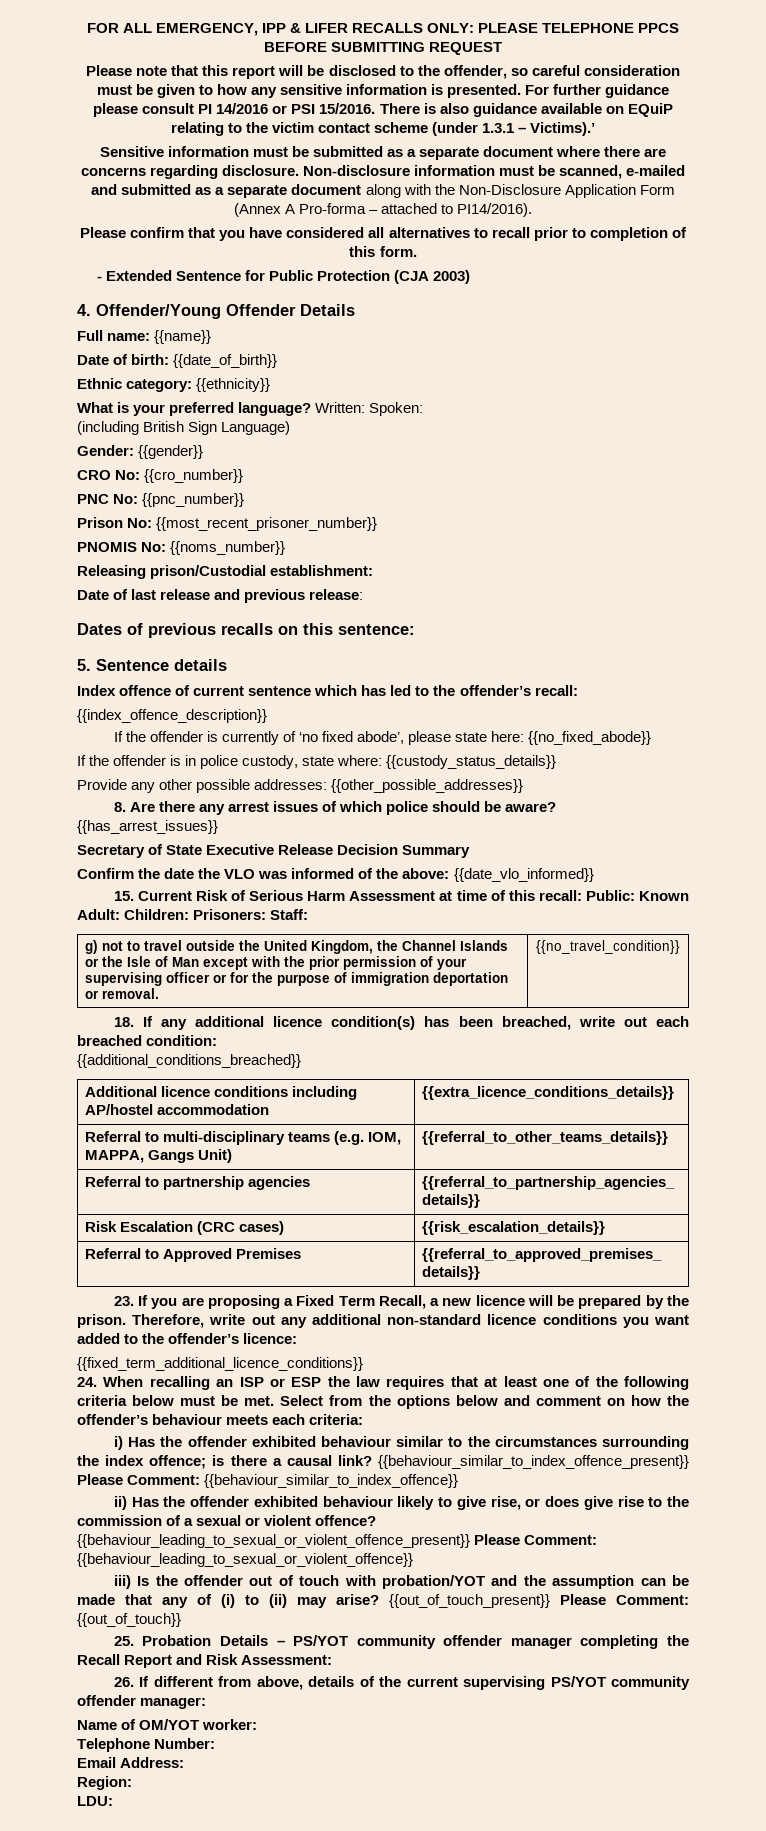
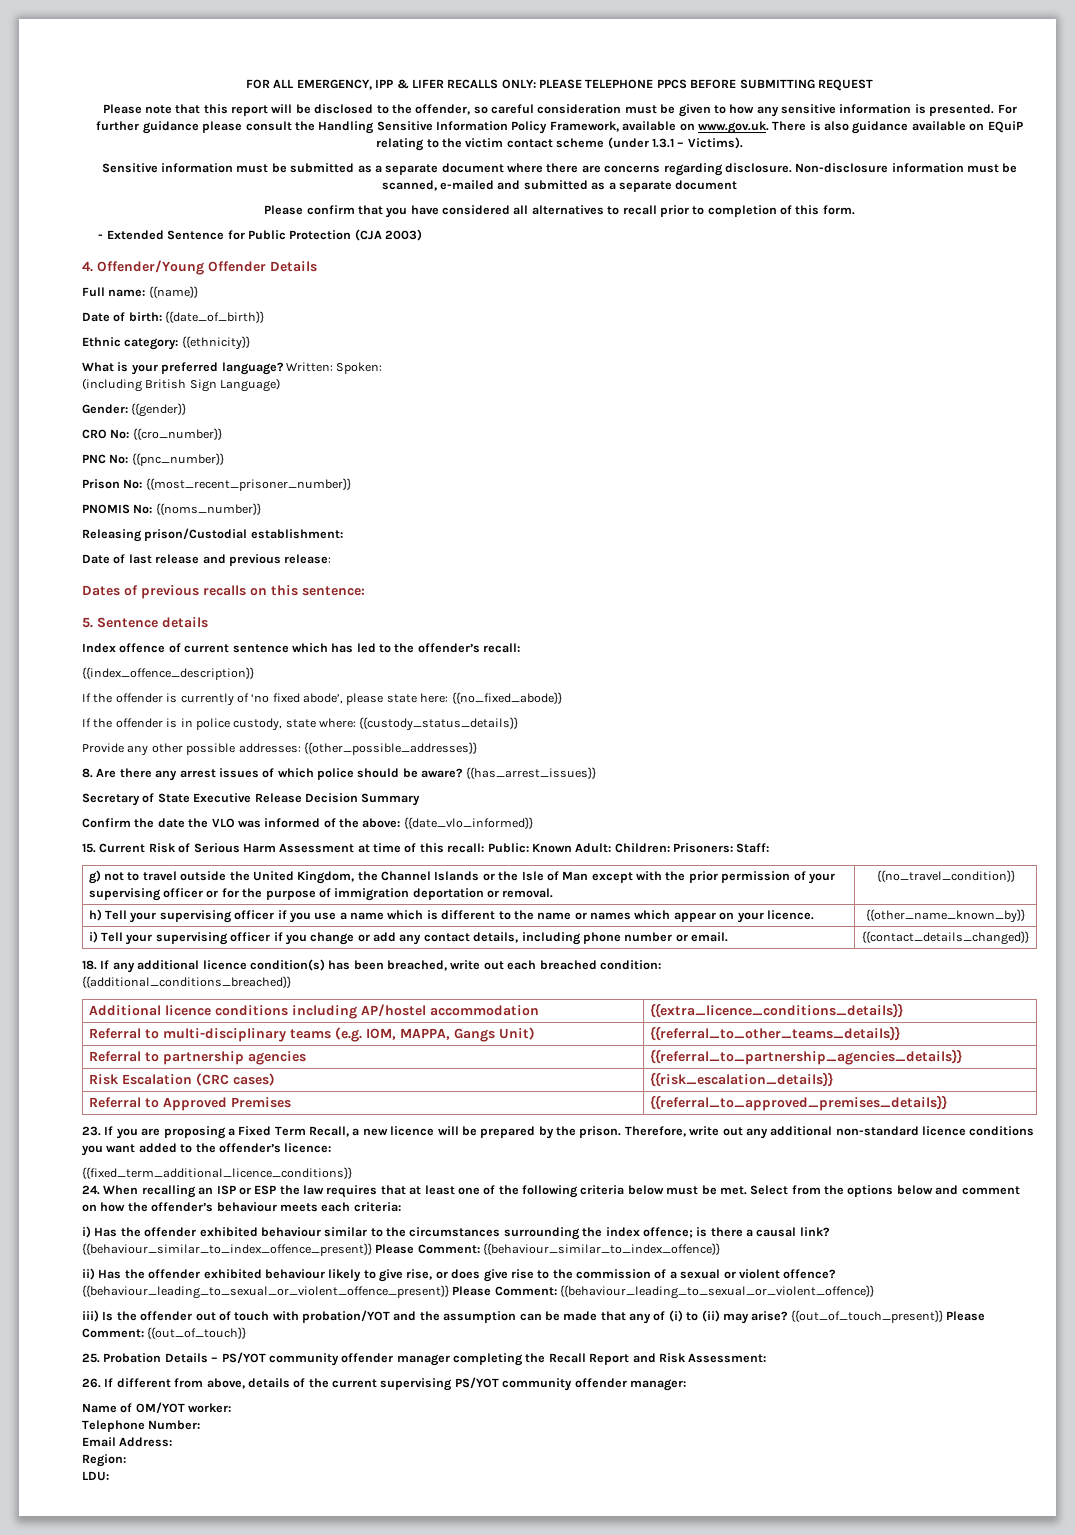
[198,103,376,114] PI 14/2016 or PSI 15/2016. -> [294,121,769,134] the Handling Sensitive Information Policy Framework, available on www.gov.uk.
[530,122,596,136] Victims).’ -> [687,137,743,149] Victims).
[365,184,675,198] [233,203,533,217] along with the Non-Disclosure Application Form (Annex A Pro-forma – attached to PI14/2016). -> (738, 185) none
(680, 947) none -> [88,909,814,923] [866,909,1025,923] [88,931,729,945] [862,931,1029,945] // h) Tell your supervising officer if you use a name which is different to the name or names which appear on your licence. | {{other_name_known_by}} // i) Tell your supervising officer if you change or add any contact details, including phone number or email. | {{contact_details_changed}}

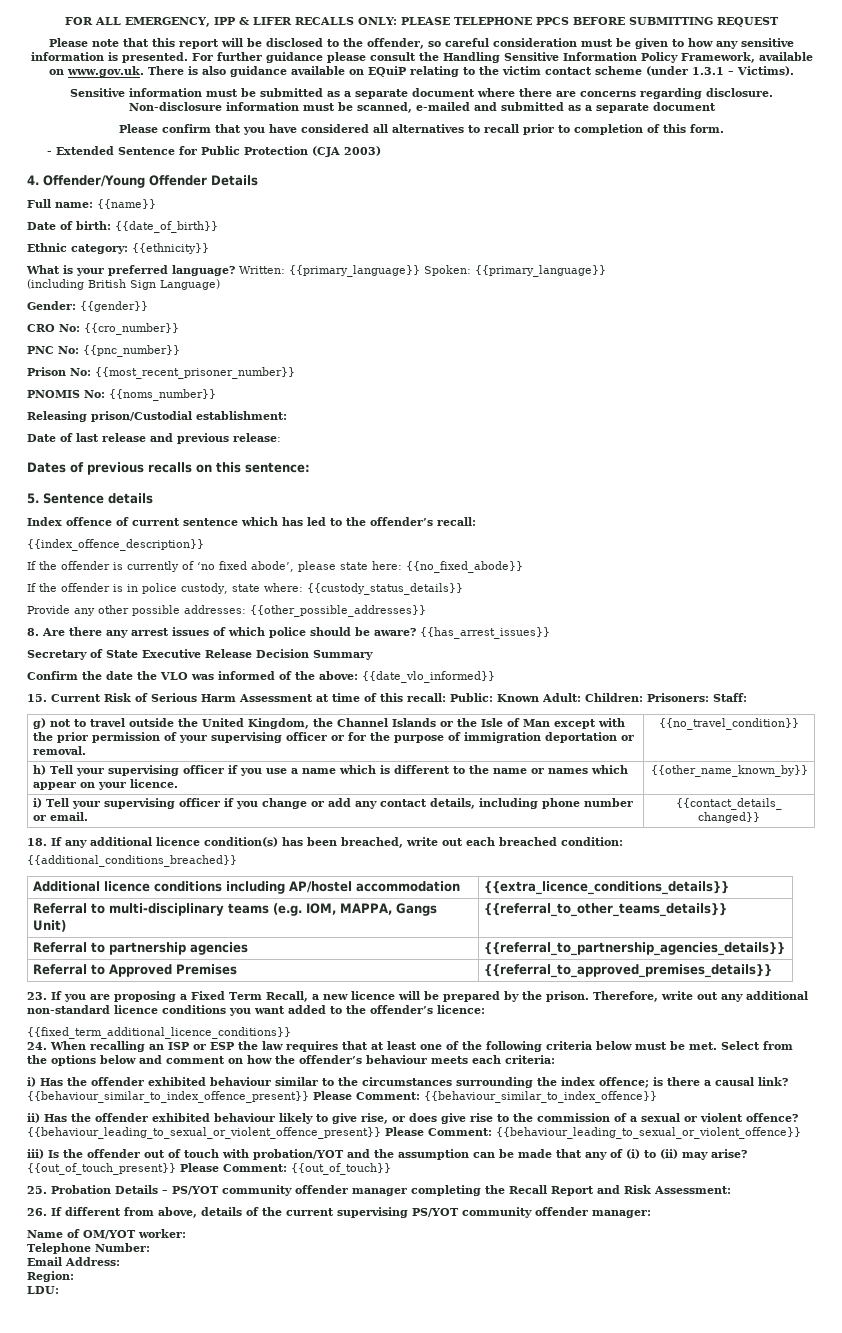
(333, 367) none -> [289,265,420,277] {{primary_language}}
(383, 368) none -> [475,265,606,277] {{primary_language}}
[88,1073,275,1086] [649,1072,833,1087] // Risk Escalation (CRC cases) | {{risk_escalation_details}} -> (785, 949) none

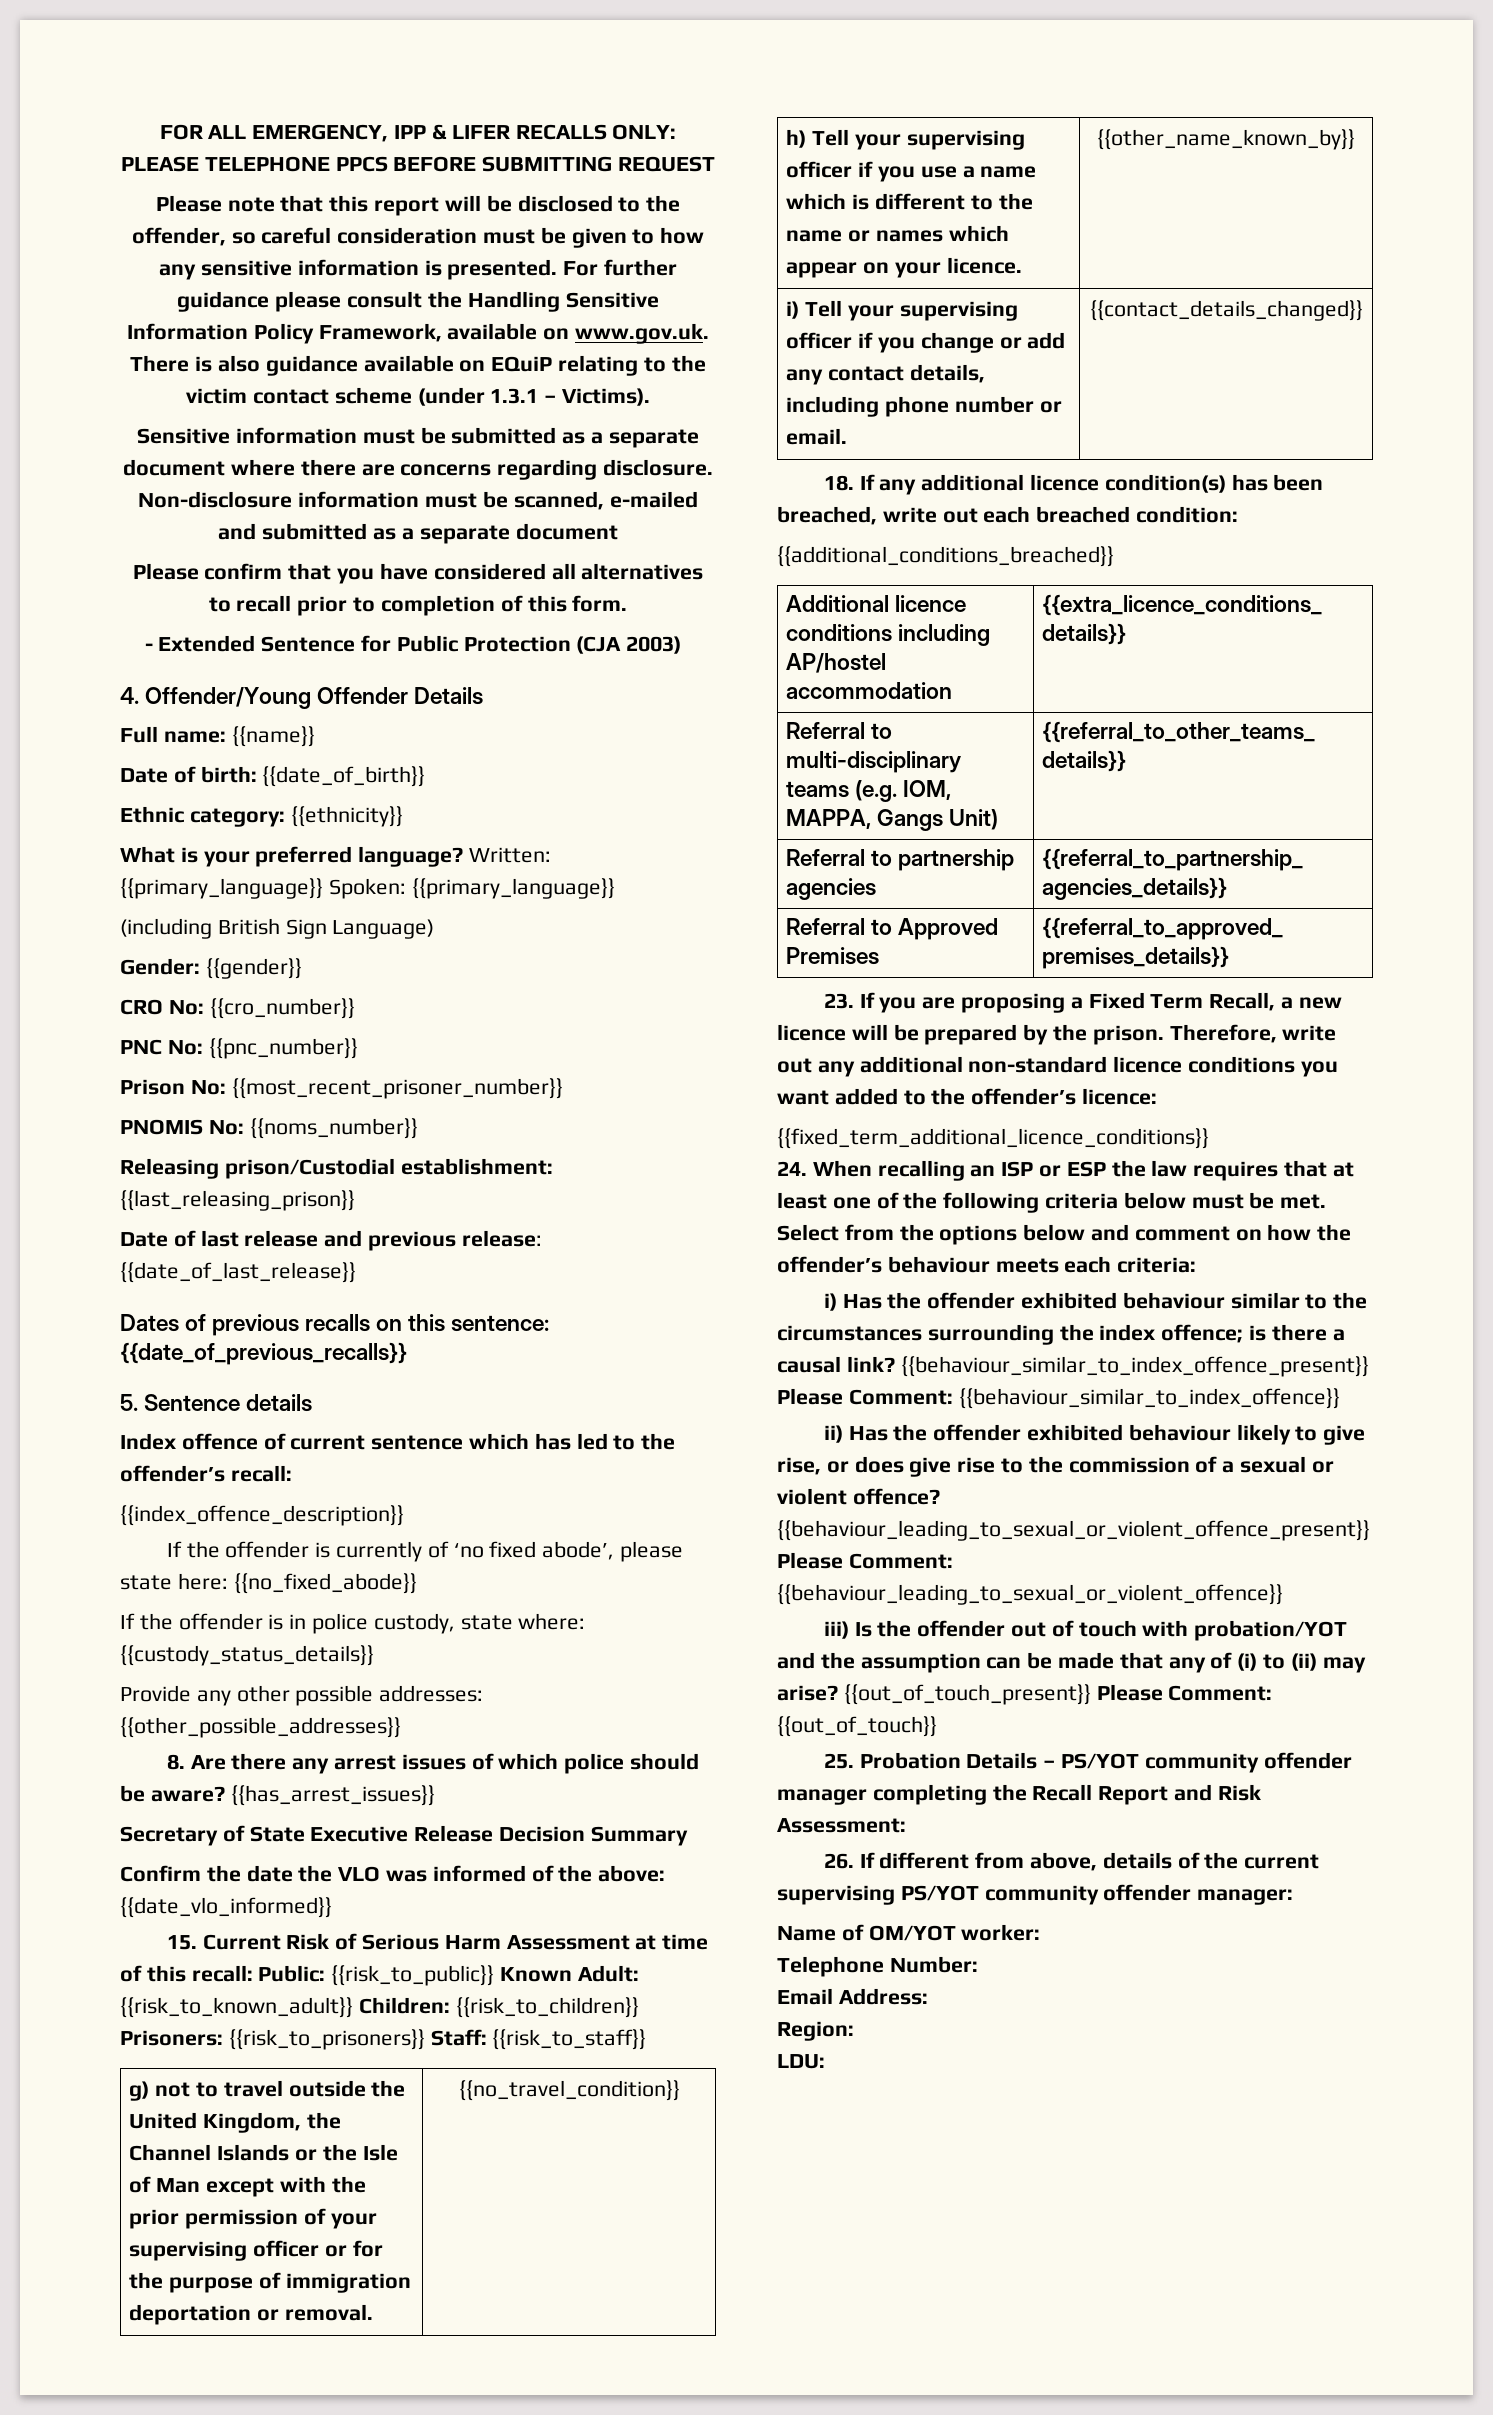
(287, 415) none -> [120,1190,355,1211] {{last_releasing_prison}}
(281, 437) none -> [120,1262,356,1283] {{date_of_last_release}}
(310, 467) none -> [120,1342,407,1365] {{date_of_previous_recalls}}
(493, 697) none -> [331,1965,495,1986] {{risk_to_public}}
[585,693,709,702] Children: Prisoners: -> [120,1997,639,2018] [120,2029,425,2050] {{risk_to_known_adult}} Children: {{risk_to_children}} Prisoners: {{risk_to_prisoners}}
(747, 697) none -> [492,2029,647,2050] {{risk_to_staff}}

